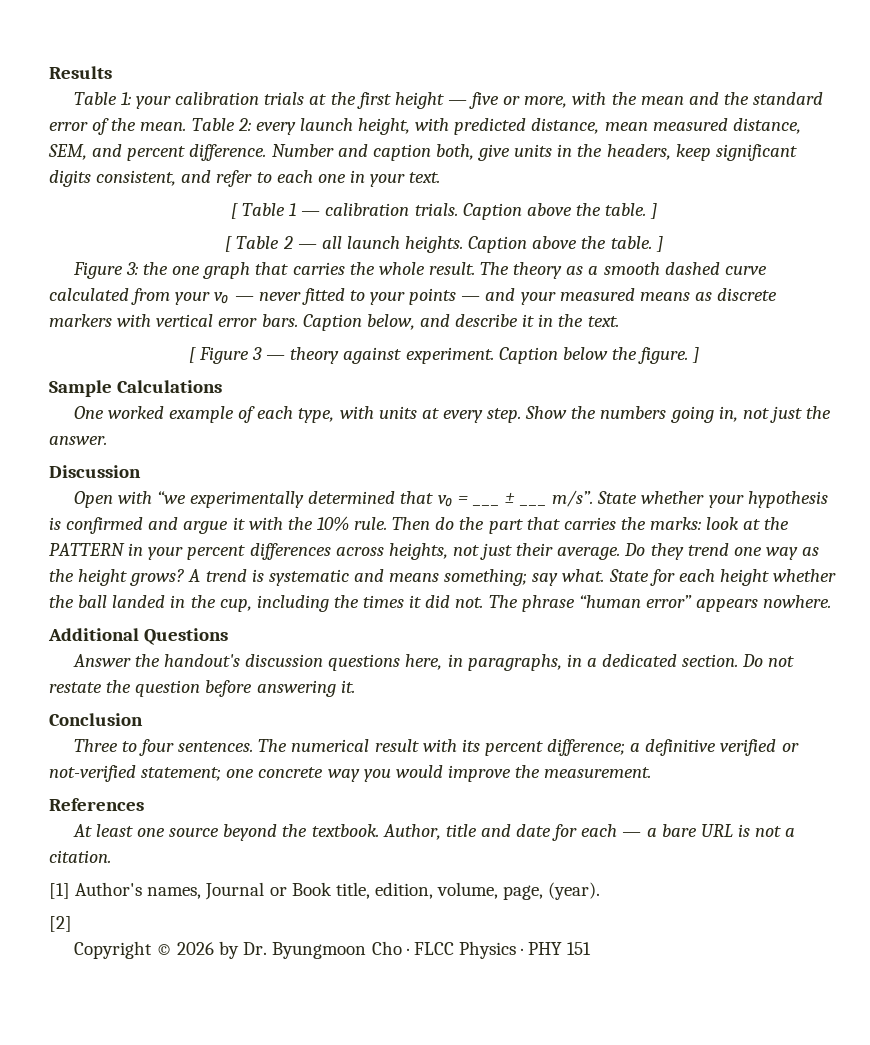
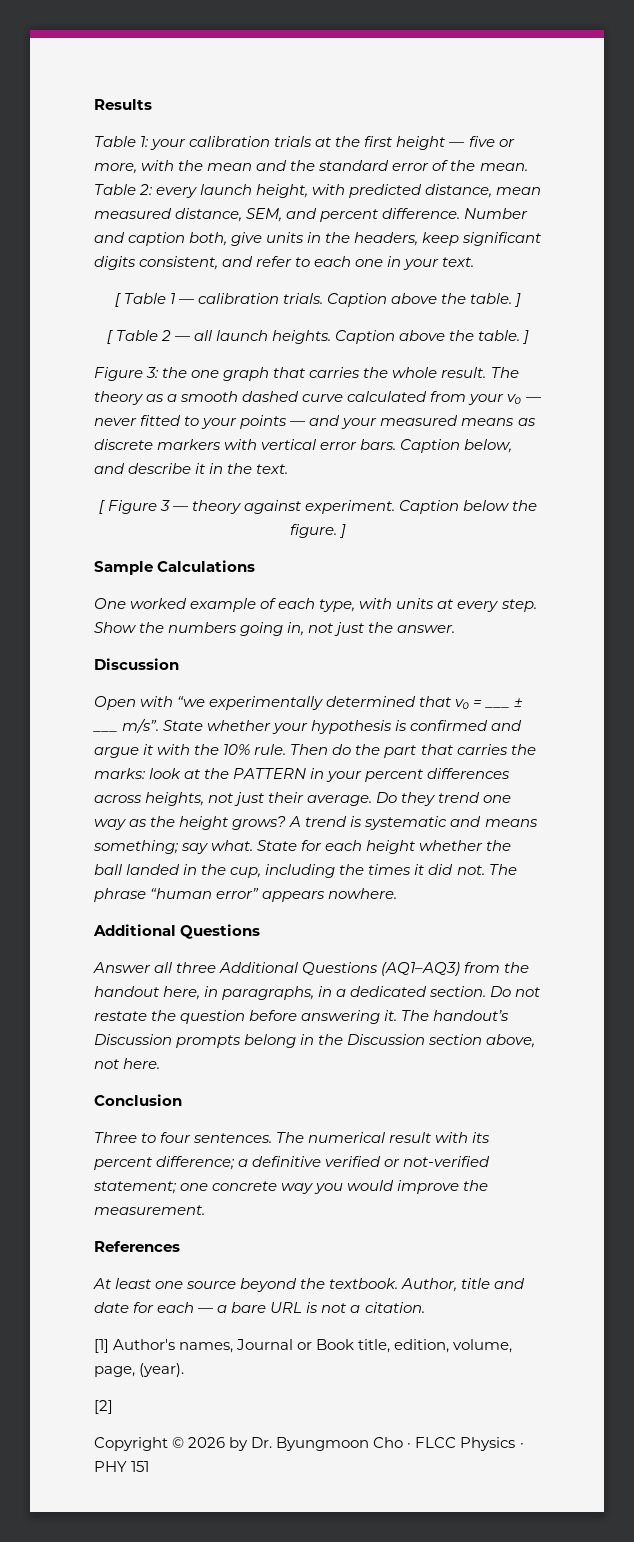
[134,654,401,671] the handout's discussion questions -> [154,962,530,976] [94,986,159,997] all three Additional Questions (AQ1–AQ3) from the handout
(355, 686) none -> [401,1010,510,1021] [94,1034,536,1048] [94,1058,161,1069] The handout’s Discussion prompts belong in the Discussion section above, not here.

